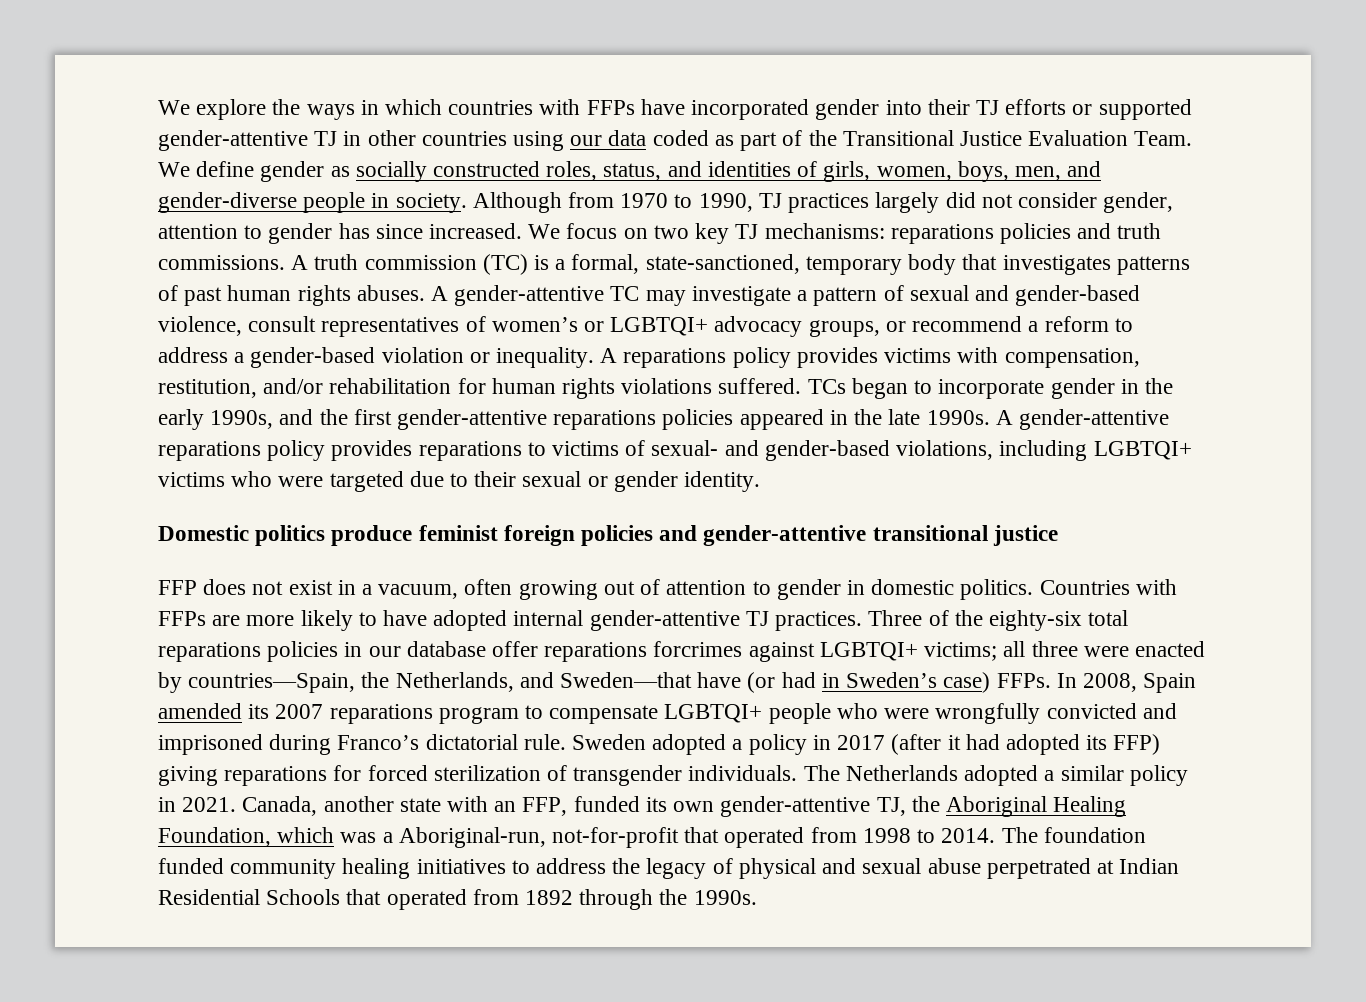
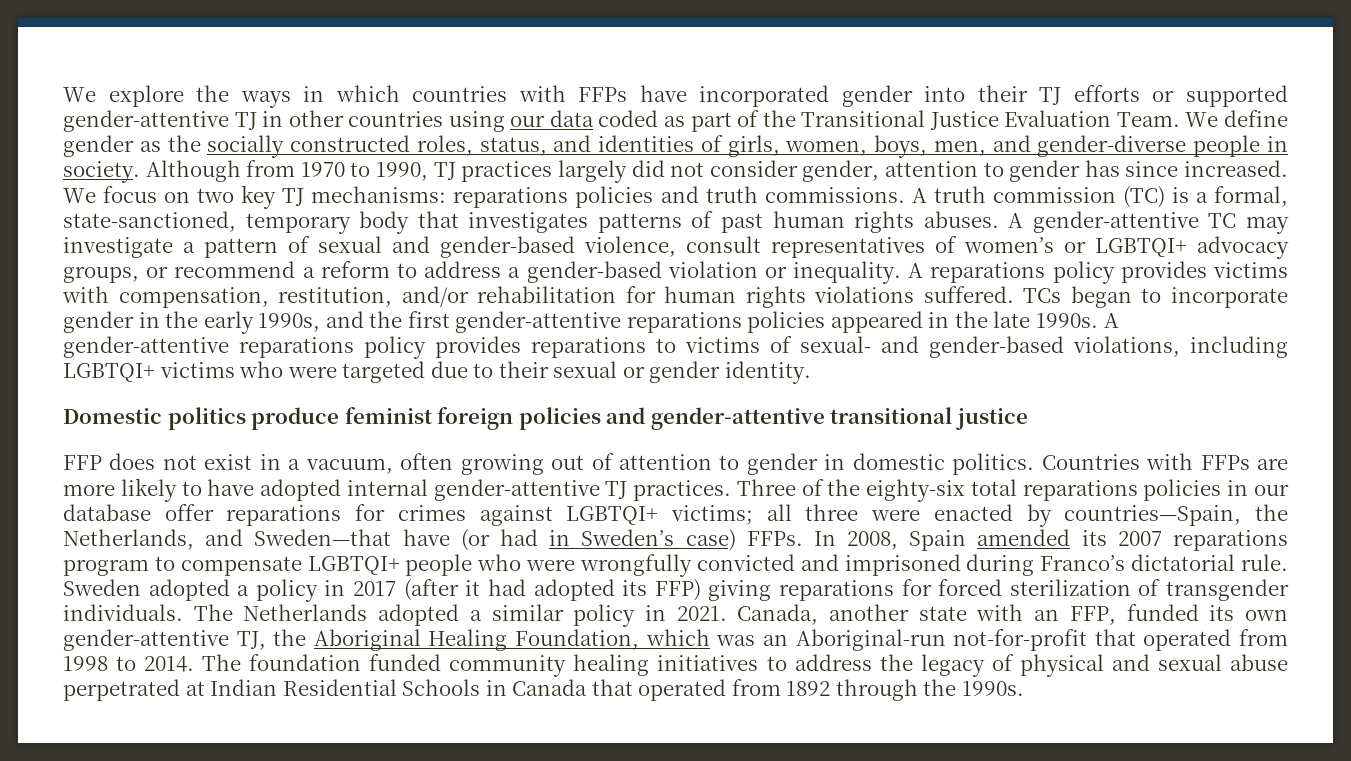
(350, 171) none -> [167,135,201,152] the
[653,641,743,657] forcrimes -> [355,504,466,521] for crimes
[382,827,546,848] a Aboriginal-run, -> [762,629,946,651] an Aboriginal-run
(341, 897) none -> [485,679,588,696] in Canada

